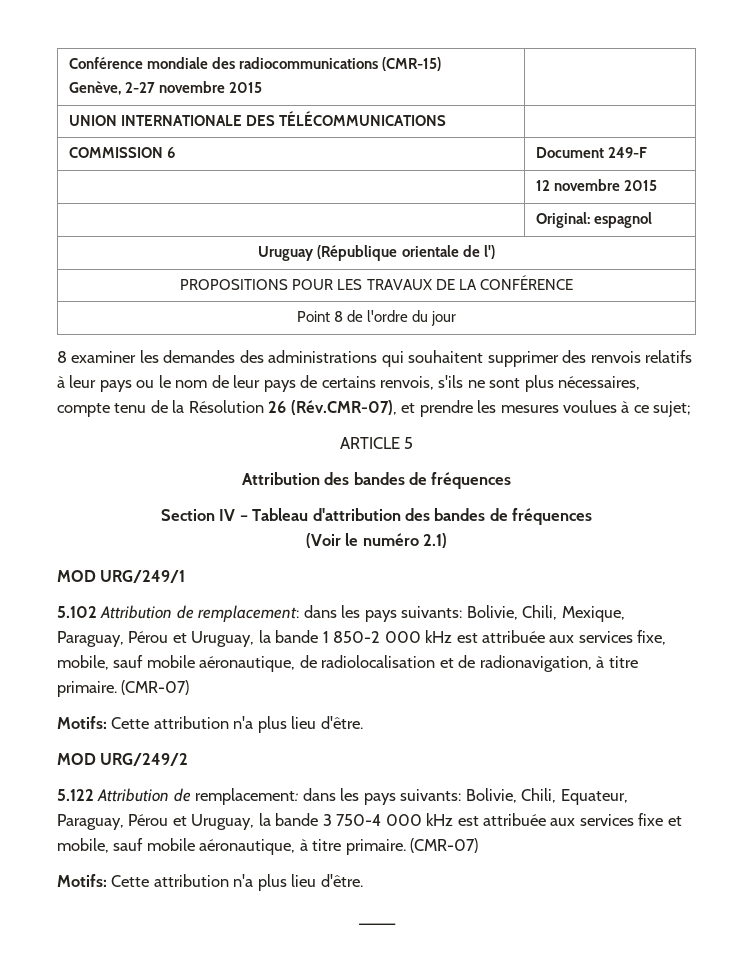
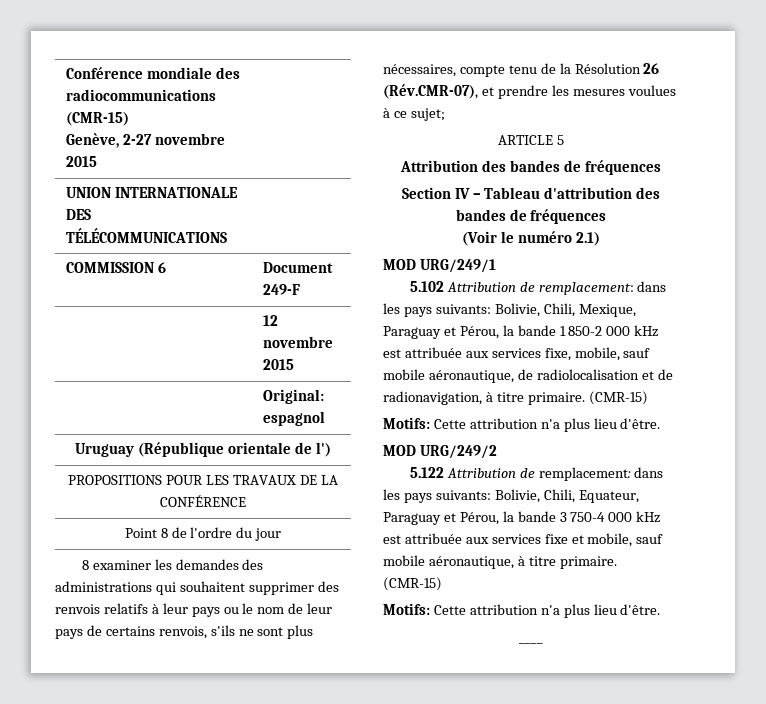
[57,631,255,647] Paraguay, Pérou et Uruguay, -> [383,326,499,339] Paraguay et Pérou,
[121,680,190,695] (CMR-07) -> [588,391,648,405] (CMR-15)
[57,814,255,830] Paraguay, Pérou et Uruguay, -> [383,512,499,525] Paraguay et Pérou,
[410,838,479,853] (CMR-07) -> [383,577,442,591] (CMR-15)

